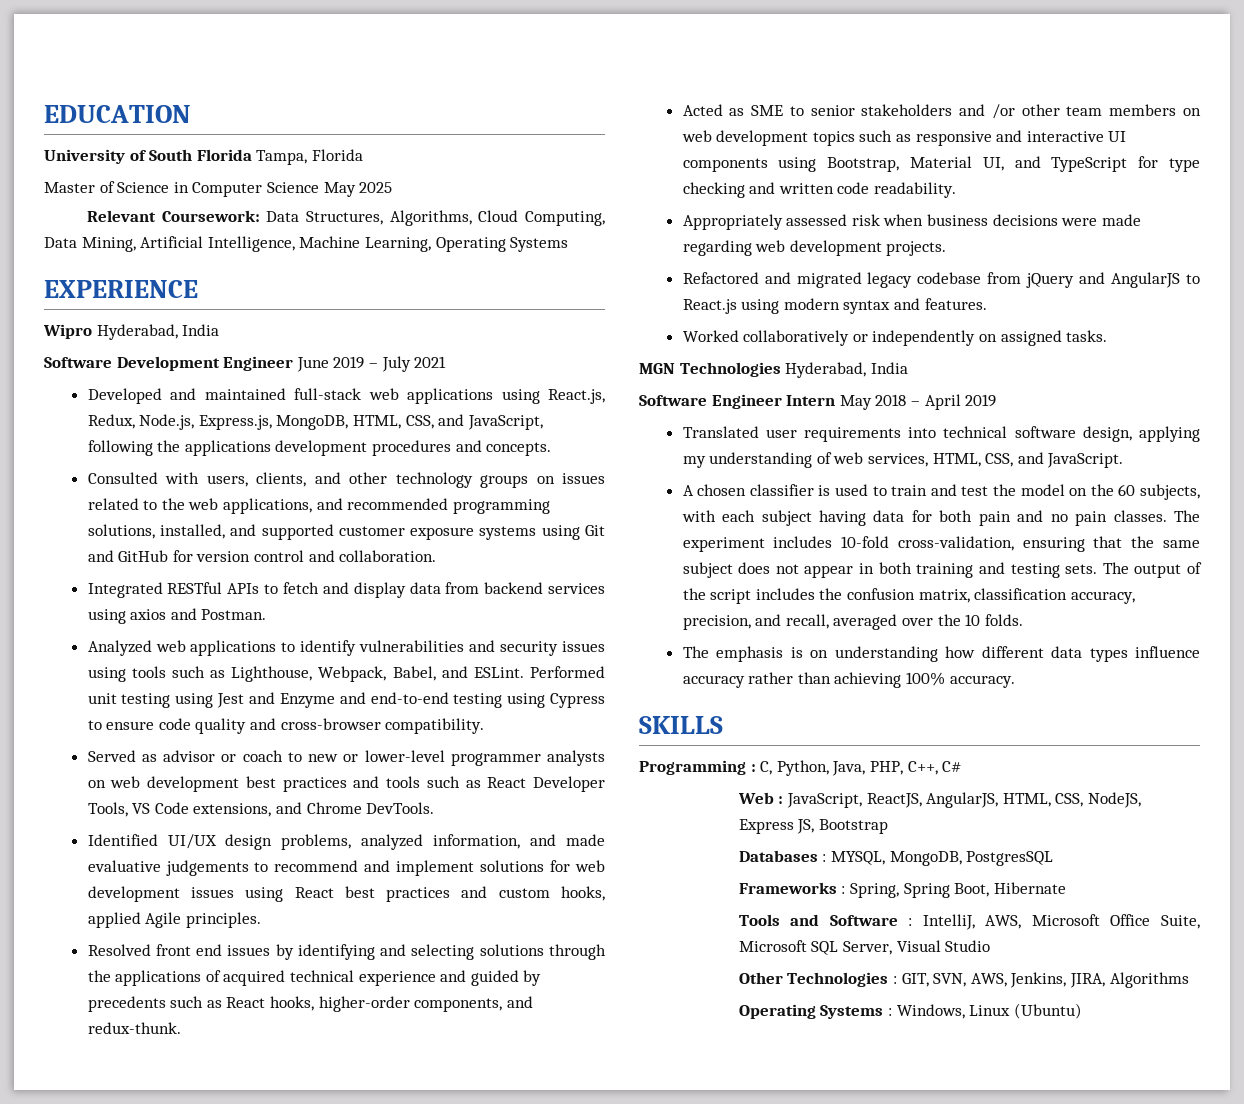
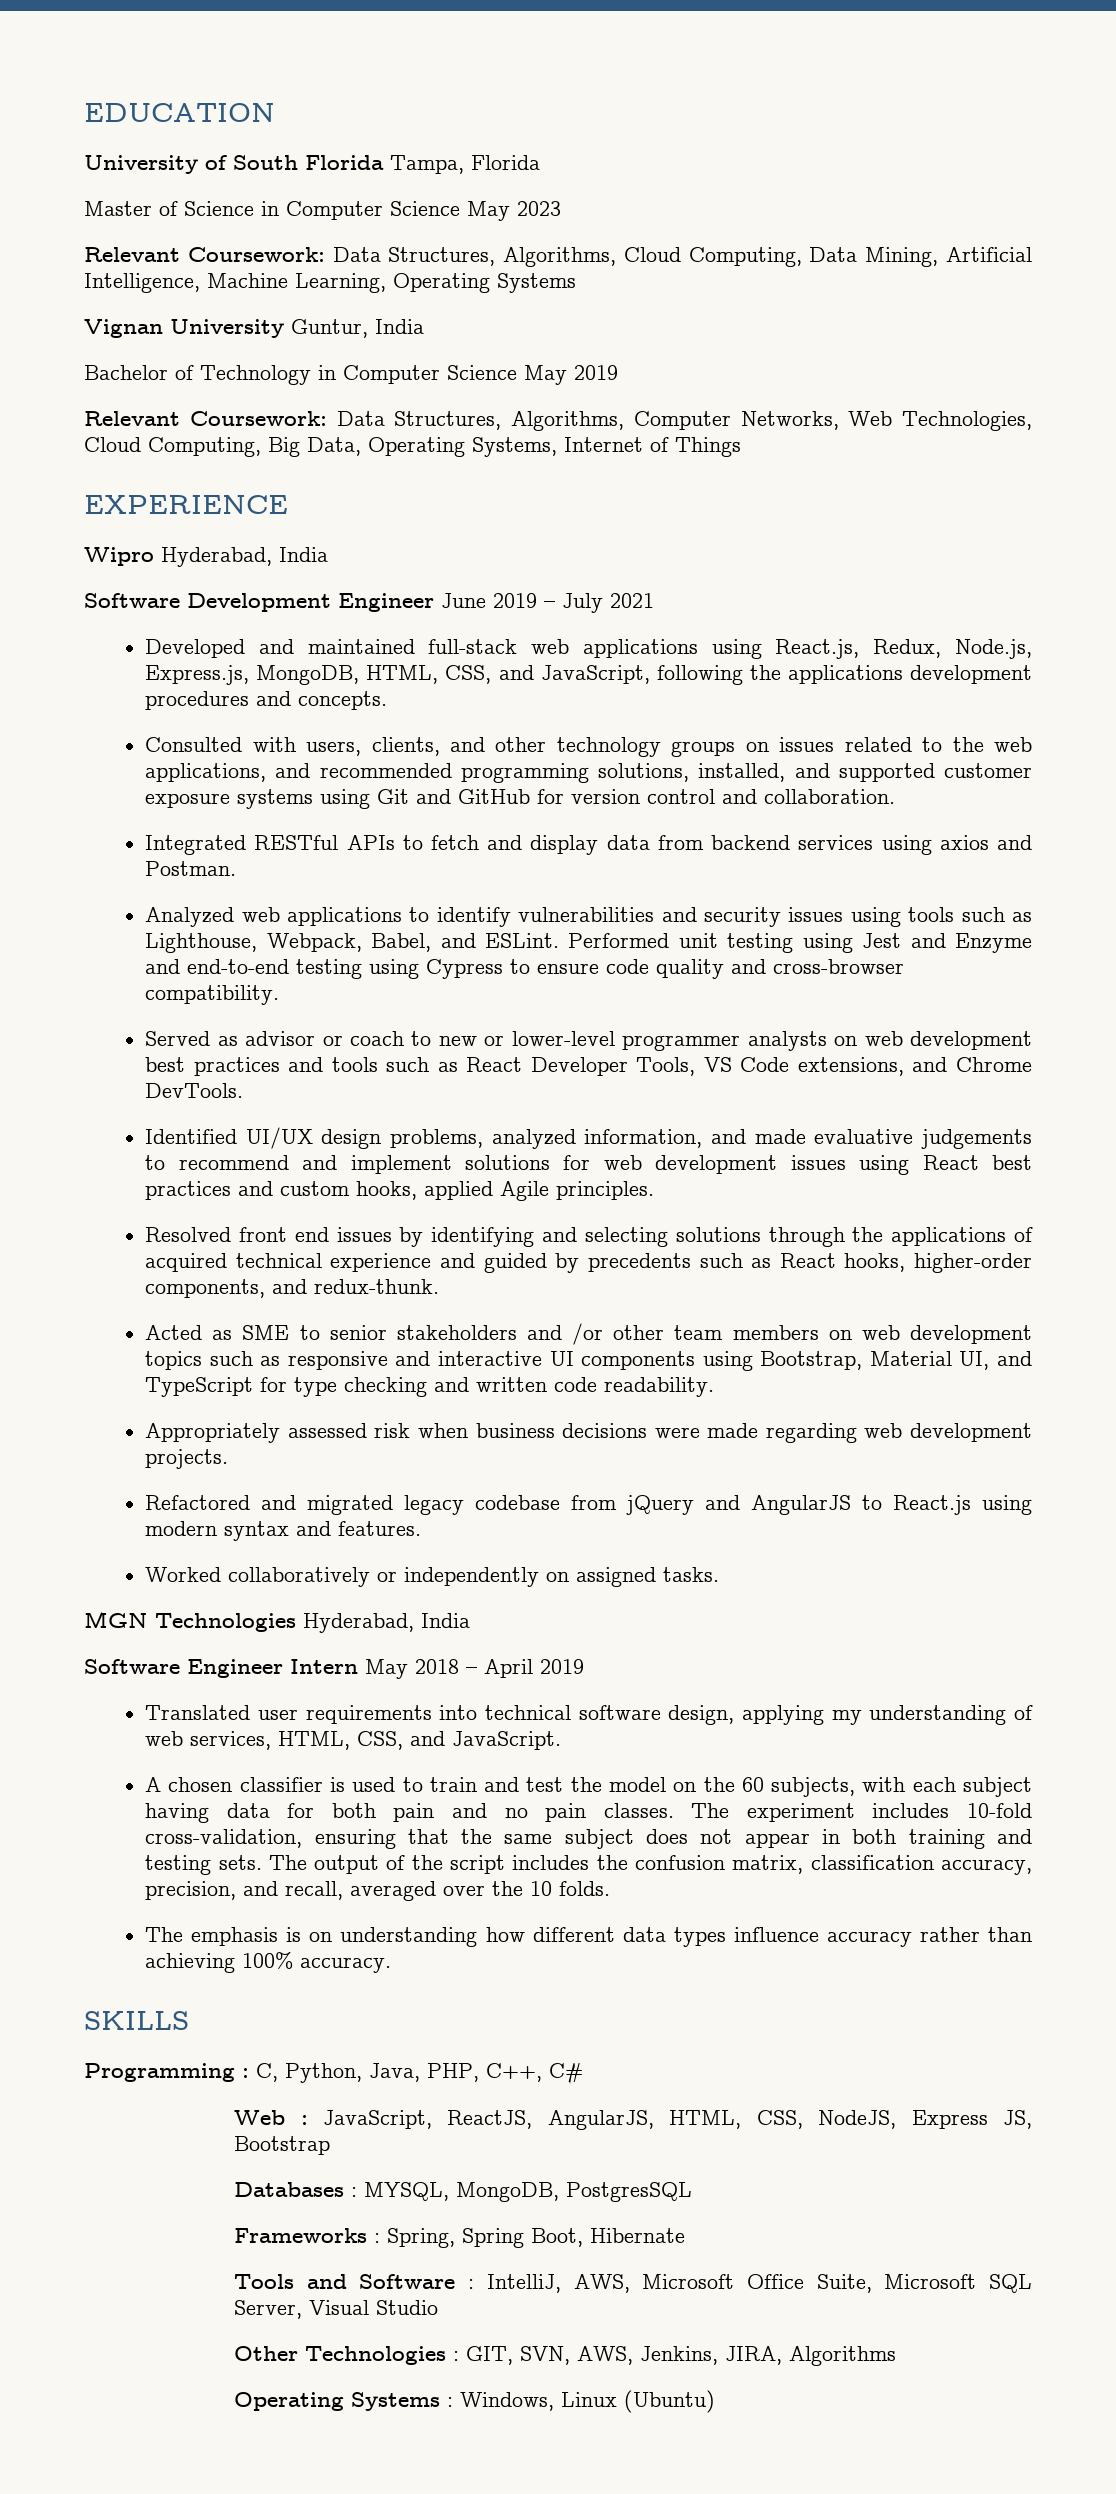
[359,182,393,193] 2025 -> [517,201,561,216] 2023
(569, 244) none -> [84,319,424,338] [84,365,618,385] [84,411,1032,431] [84,437,741,457] // Vignan University Guntur, India // Bachelor of Technology in Computer Science May 2019 // Relevant Coursework: Data Structures, Algorithms, Computer Networks, Web Technologies, Cloud Computing, Big Data, Operating Systems, Internet of Things

